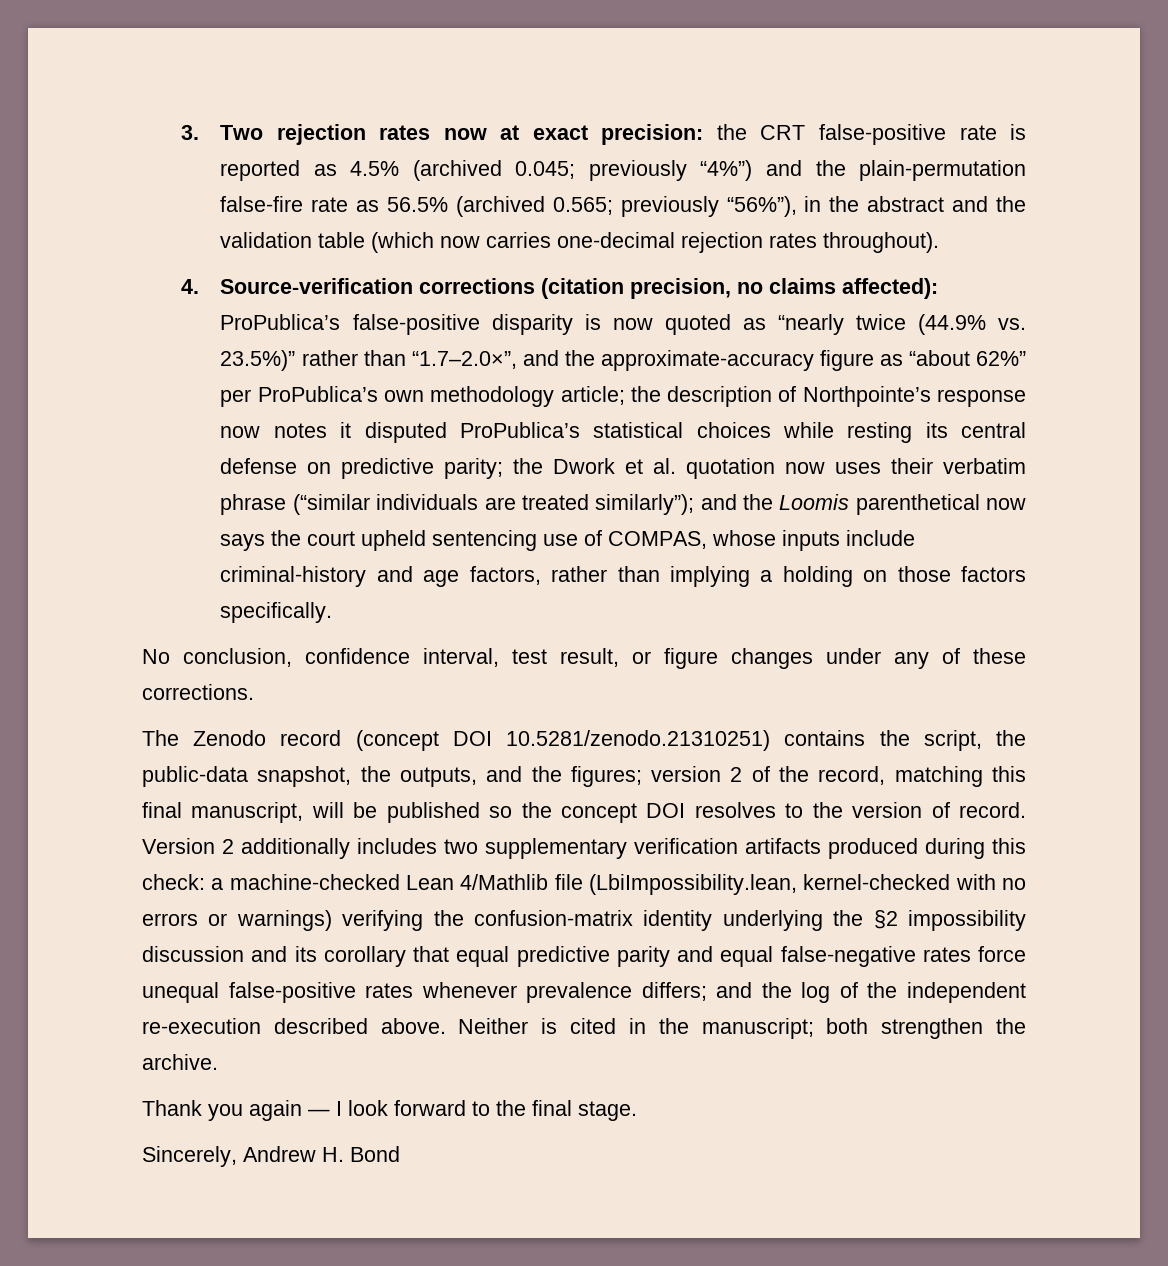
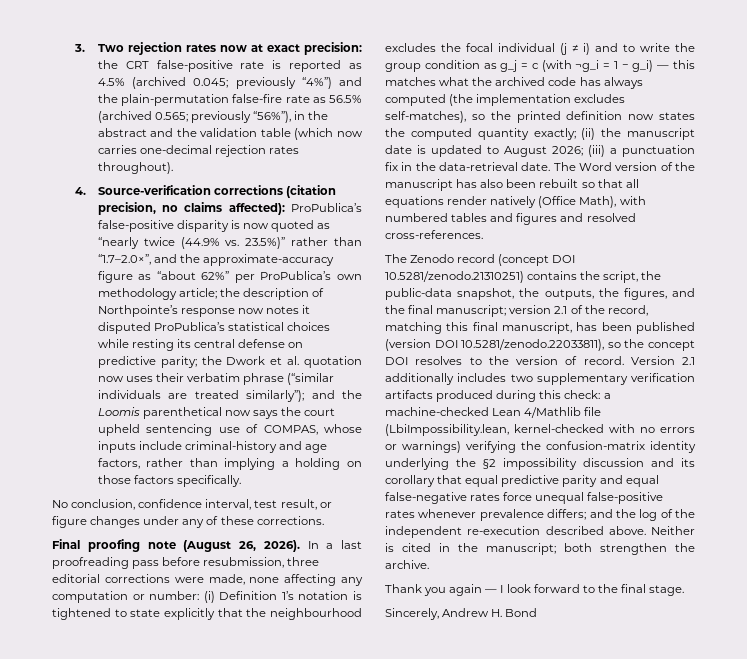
(254, 692) none -> [52,539,362,552] [52,557,320,569] [52,574,364,586] [52,591,362,603] [52,608,362,620] [385,43,695,55] [385,60,695,72] [385,77,643,89] [385,94,626,106] [385,111,695,123] [385,128,695,140] [385,145,695,157] [385,162,695,171] [385,179,639,191] [385,196,646,208] [385,213,636,225] [385,230,483,239] // Final proofing note (August 26, 2026). In a last proofreading pass before resubmission, three editorial corrections were made, none affecting any computation or number: (i) Definition 1’s notation is tightened to state explicitly that the neighbourhood excludes the focal individual (j ≠ i) and to write the group condition as g_j = c (with ¬g_i = 1 − g_i) — this matches what the archived code has always computed (the implementation excludes self-matches), so the printed definition now states the computed quantity exactly; (ii) the manuscript date is updated to August 2026; (iii) a punctuation fix in the data-retrieval date. The Word version of the manuscript has also been rebuilt so that all equations render natively (Office Math), with numbered tables and figures and resolved cross-references.
[486,766,743,787] and the figures; version 2 -> [598,288,695,300] [385,305,568,317] the figures, and the final manuscript; version 2.1
[311,802,480,823] will be published -> [576,322,695,334] [385,339,605,351] has been published (version DOI 10.5281/zenodo.22033811),
[222,839,234,854] 2 -> [682,357,695,365] 2.1

